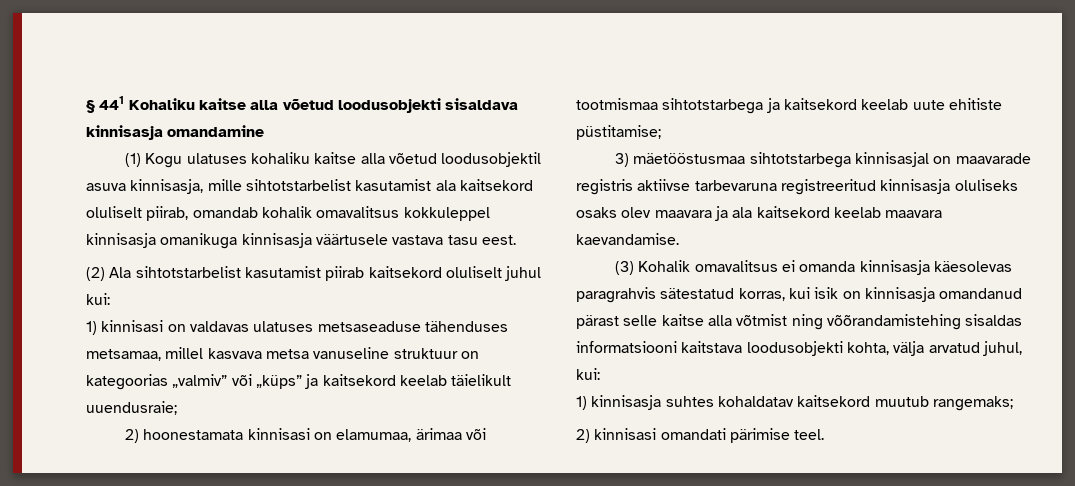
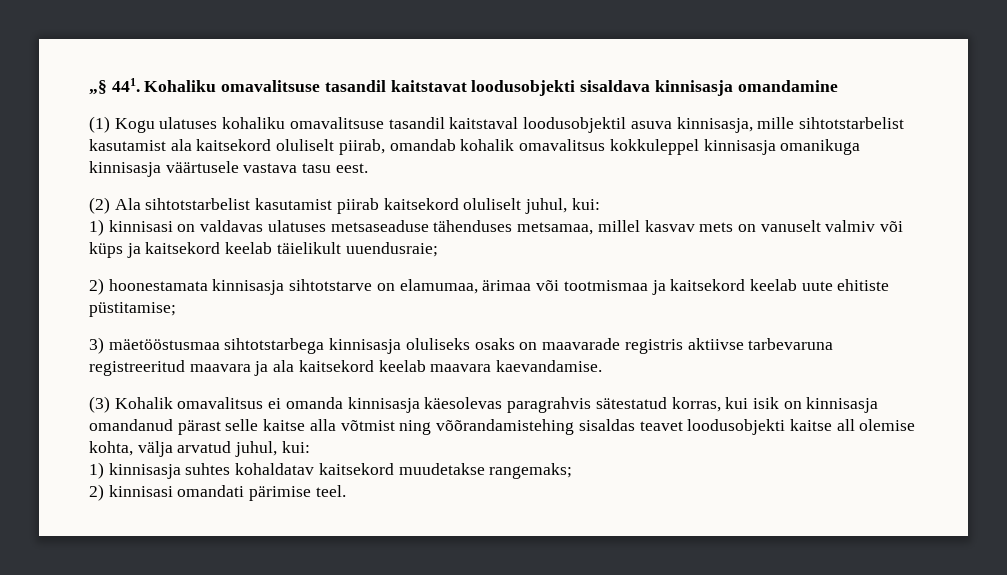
[86,96,334,113] § 441 Kohaliku kaitse alla võetud -> [89,78,467,95] „§ 441. Kohaliku omavalitsuse tasandil kaitstavat
[314,152,438,164] kaitse alla võetud -> [289,117,519,129] omavalitsuse tasandil kaitstaval
[505,266,542,281] juhul -> [525,198,568,214] juhul,
[207,347,479,359] [86,374,302,390] kasvava metsa vanuseline struktuur on kategoorias „valmiv” või „küps” -> [644,220,904,232] [89,242,123,258] kasvav mets on vanuselt valmiv või küps
[247,428,310,440] kinnisasi -> [212,279,373,295] kinnisasja sihtotstarve
[662,98,764,114] sihtotstarbega -> (648, 285) none
[855,152,930,167] kinnisasjal -> [329,338,515,354] kinnisasja oluliseks osaks
[880,179,1018,194] [576,207,652,218] kinnisasja oluliseks osaks olev -> (185, 368) none
[576,341,843,356] informatsiooni kaitstava loodusobjekti -> [639,419,916,435] teavet loodusobjekti kaitse all olemise
[874,396,929,407] muutub -> [398,463,485,475] muudetakse

